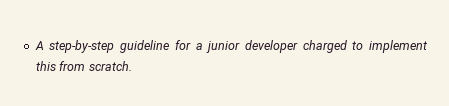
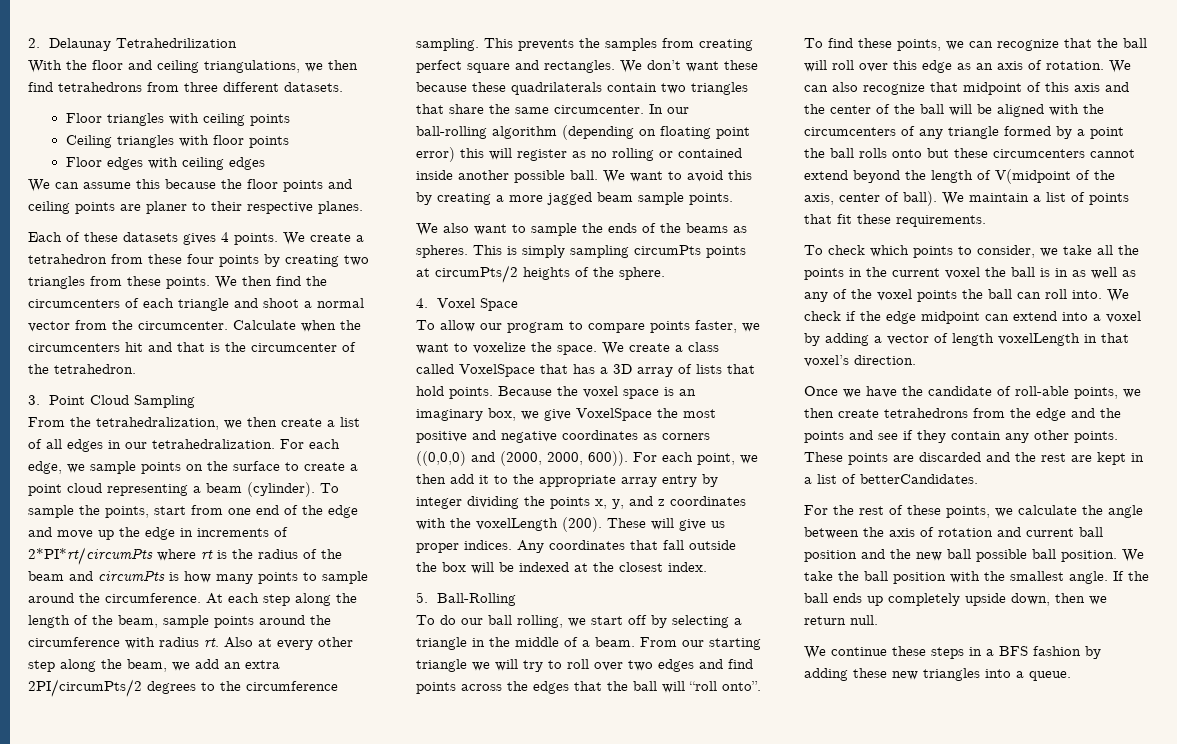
[34,40,429,53] [35,61,132,71] A step-by-step guideline for a junior developer charged to implement this from scratch. -> [28,38,238,51] [28,60,358,73] [28,82,343,92] [65,113,290,126] [65,135,289,148] [65,157,265,170] [28,179,352,192] [28,201,363,214] [28,232,364,245] [28,254,369,267] [28,276,327,289] [28,298,364,311] [28,320,361,332] [28,342,356,352] [28,364,136,374] [28,395,196,408] [28,417,360,430] [28,439,340,452] [28,461,358,474] [28,482,339,497] [28,505,358,518] [28,527,288,540] [28,547,342,565] [28,570,368,584] [28,593,357,606] [28,615,331,628] [28,637,353,650] [28,659,280,672] [28,679,338,697] [416,38,753,51] [416,60,758,73] [416,82,748,95] [416,104,689,114] [416,125,750,140] [416,147,742,162] [416,170,752,183] [416,192,733,205] [416,223,747,236] [416,245,746,258] [416,265,665,283] [416,298,519,311] [416,320,760,333] [416,342,719,355] [416,364,755,377] [416,386,696,399] [416,408,716,421] [416,430,710,443] [416,451,758,466] [416,474,718,487] [416,496,746,509] [416,517,725,532] [416,540,736,553] [416,562,707,574] [416,592,517,606] [416,615,742,628] [416,637,761,650] [416,659,753,672] [416,681,761,694] [804,38,1147,51] [804,60,1131,73] [804,82,1129,95] [804,104,1104,117] [804,126,1124,139] [804,148,1135,158] [804,169,1115,184] [804,191,1129,206] [804,214,986,227] [804,245,1139,258] [804,267,1136,280] [804,289,1129,302] [804,311,1141,324] [804,333,1129,346] [804,355,916,367] [804,386,1141,399] [804,408,1121,421] [804,430,1118,443] [804,452,1144,465] [804,474,978,484] [804,505,1143,518] [804,527,1103,539] [804,549,1144,562] [804,571,1149,584] [804,593,1107,606] [804,615,878,625] [804,646,1101,659] [804,668,1071,681] 2. Delaunay Tetrahedrilization // With the floor and ceiling triangulations, we then find tetrahedrons from three different datasets. // Floor triangles with ceiling points // Ceiling triangles with floor points // Floor edges with ceiling edges // We can assume this because the floor points and ceiling points are planer to their respective planes. // Each of these datasets gives 4 points. We create a tetrahedron from these four points by creating two triangles from these points. We then find the circumcenters of each triangle and shoot a normal vector from the circumcenter. Calculate when the circumcenters hit and that is the circumcenter of the tetrahedron. // 3. Point Cloud Sampling // From the tetrahedralization, we then create a list of all edges in our tetrahedralization. For each edge, we sample points on the surface to create a point cloud representing a beam (cylinder). To sample the points, start from one end of the edge and move up the edge in increments of 2*PI*rt/circumPts where rt is the radius of the beam and circumPts is how many points to sample around the circumference. At each step along the length of the beam, sample points around the circumference with radius rt. Also at every other step along the beam, we add an extra 2PI/circumPts/2 degrees to the circumference sampling. This prevents the samples from creating perfect square and rectangles. We don’t want these because these quadrilaterals contain two triangles that share the same circumcenter. In our ball-rolling algorithm (depending on floating point error) this will register as no rolling or contained inside another possible ball. We want to avoid this by creating a more jagged beam sample points. // We also want to sample the ends of the beams as spheres. This is simply sampling circumPts points at circumPts/2 heights of the sphere. // 4. Voxel Space // To allow our program to compare points faster, we want to voxelize the space. We create a class called VoxelSpace that has a 3D array of lists that hold points. Because the voxel space is an imaginary box, we give VoxelSpace the most positive and negative coordinates as corners ((0,0,0) and (2000, 2000, 600)). For each point, we then add it to the appropriate array entry by integer dividing the points x, y, and z coordinates with the voxelLength (200). These will give us proper indices. Any coordinates that fall outside the box will be indexed at the closest index. // 5. Ball-Rolling // To do our ball rolling, we start off by selecting a triangle in the middle of a beam. From our starting triangle we will try to roll over two edges and find points across the edges that the ball will “roll onto”. To find these points, we can recognize that the ball will roll over this edge as an axis of rotation. We can also recognize that midpoint of this axis and the center of the ball will be aligned with the circumcenters of any triangle formed by a point the ball rolls onto but these circumcenters cannot extend beyond the length of V(midpoint of the axis, center of ball). We maintain a list of points that fit these requirements. // To check which points to consider, we take all the points in the current voxel the ball is in as well as any of the voxel points the ball can roll into. We check if the edge midpoint can extend into a voxel by adding a vector of length voxelLength in that voxel’s direction. // Once we have the candidate of roll-able points, we then create tetrahedrons from the edge and the points and see if they contain any other points. These points are discarded and the rest are kept in a list of betterCandidates. // For the rest of these points, we calculate the angle between the axis of rotation and current ball position and the new ball possible ball position. We take the ball position with the smallest angle. If the ball ends up completely upside down, then we return null. // We continue these steps in a BFS fashion by adding these new triangles into a queue.

